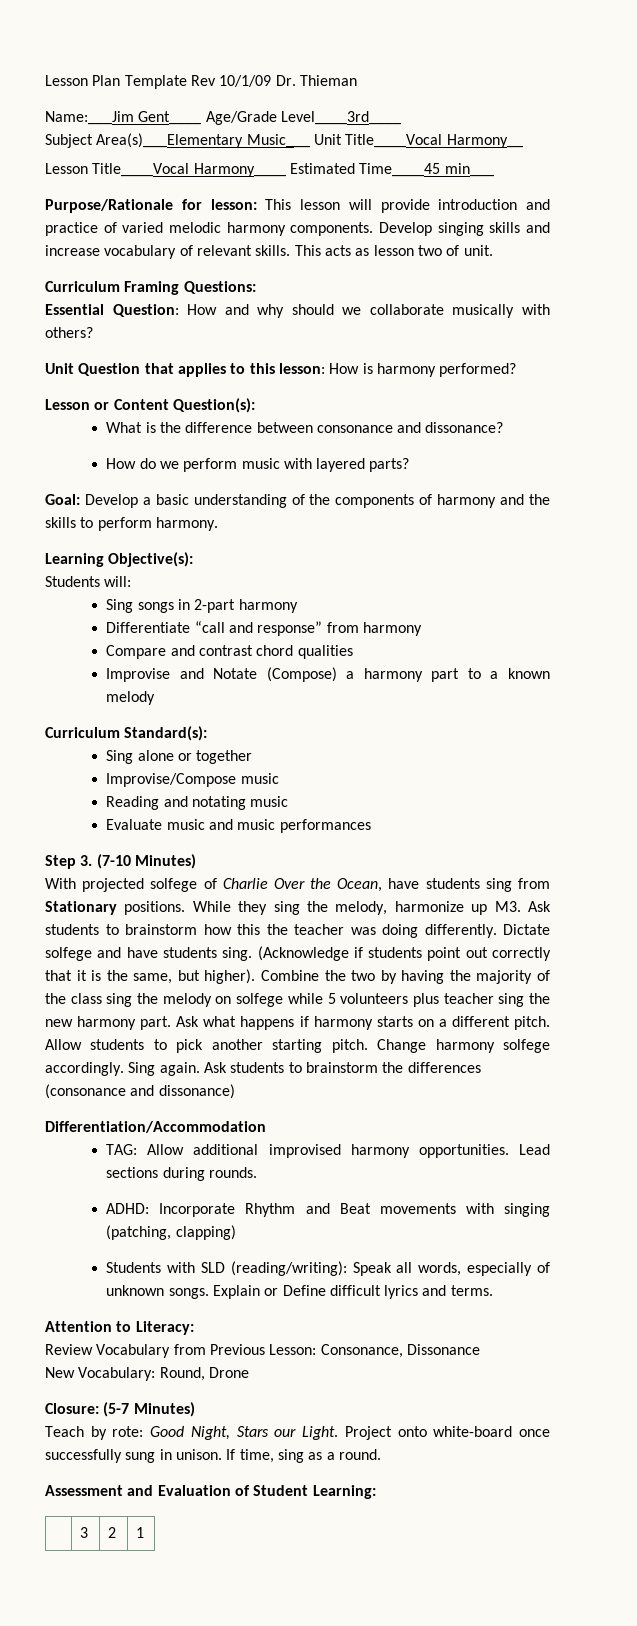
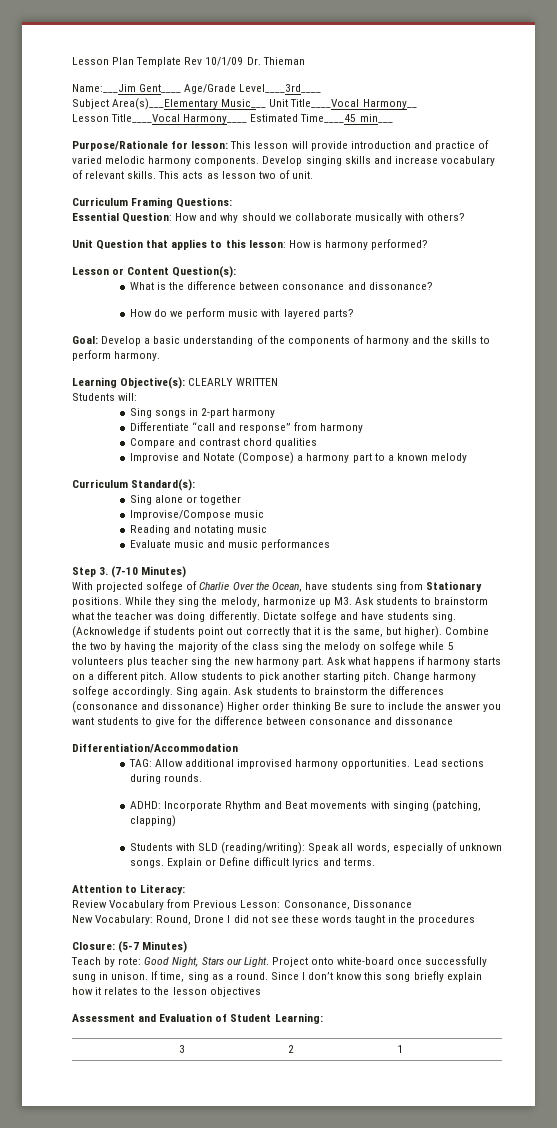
(194, 559) none -> [188,378,279,386] CLEARLY WRITTEN
[203,924,260,935] how this -> [72,612,94,620] what
(235, 1091) none -> [227,702,502,712] [72,716,454,727] Higher order thinking Be sure to include the answer you want students to give for the difference between consonance and dissonance
(249, 1372) none -> [227,915,476,925] I did not see these words taught in the procedures
(381, 1454) none -> [270,971,482,982] [72,987,261,997] Since I don’t know this song briefly explain how it relates to the lesson objectives

